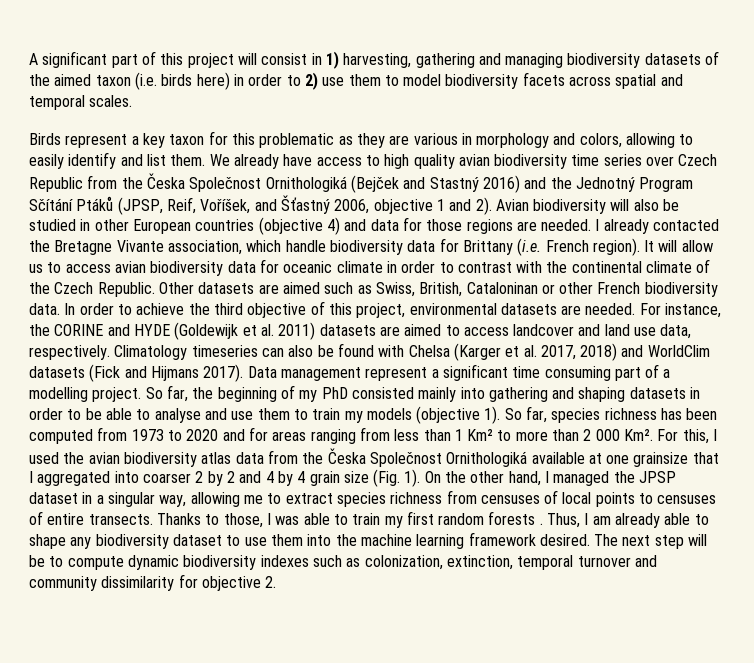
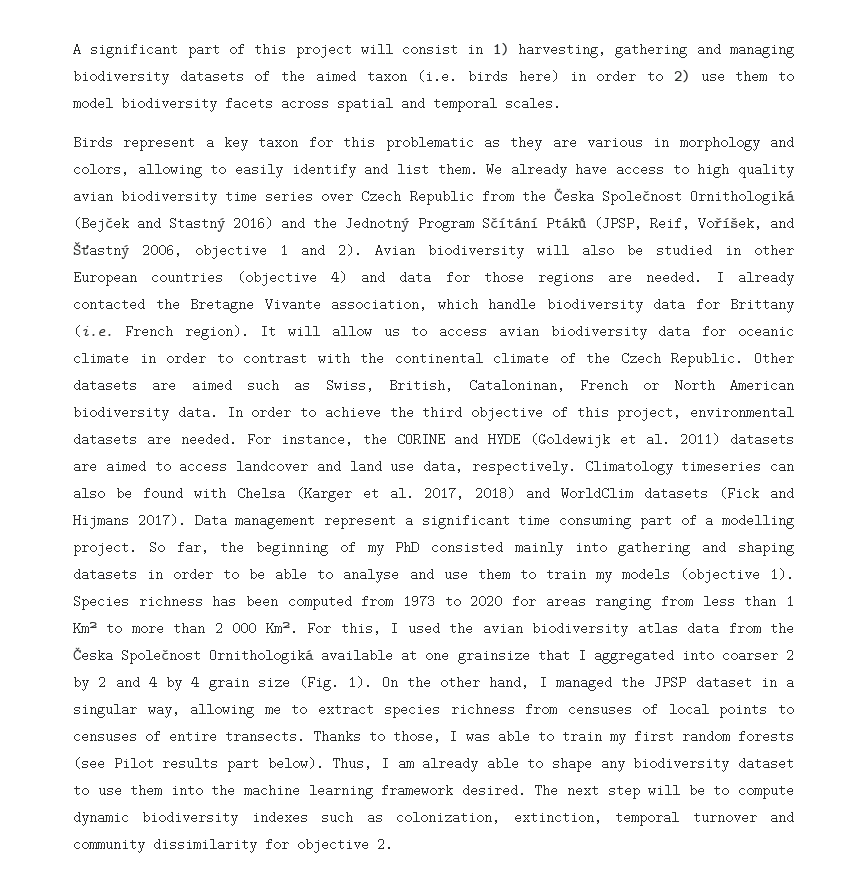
[466,282,641,294] Cataloninan or other French -> [468,379,795,392] Cataloninan, French or North American
[504,406,601,423] So far, species -> [73,595,129,610] Species
[222,429,245,441] and -> (503, 601) none
[539,523,543,525] . -> [73,757,324,772] (see Pilot results part below).

